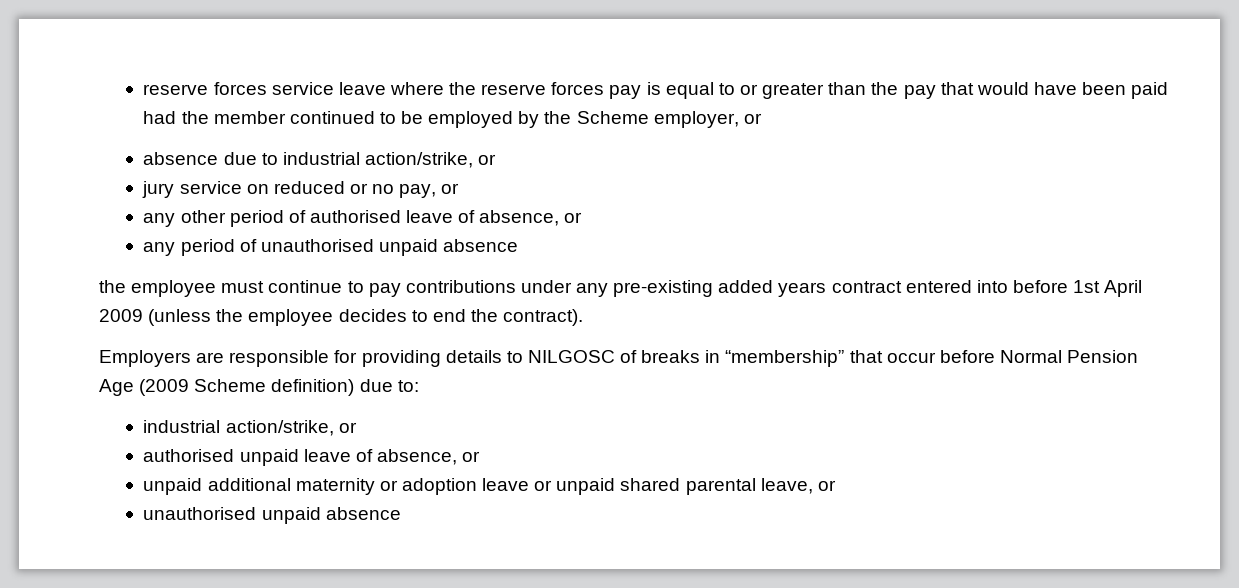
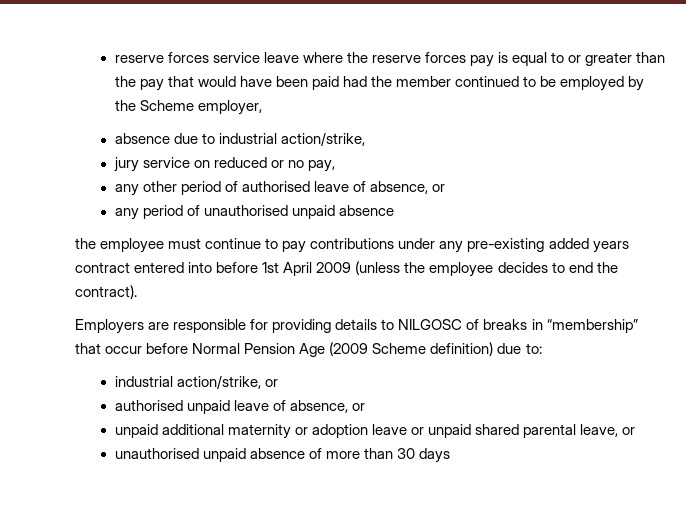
[743,113,762,124] or -> (262, 107) none
[478,154,497,165] or -> (365, 139) none
[441,183,460,194] or -> (335, 166) none
(401, 513) none -> [308,448,450,463] of more than 30 days

